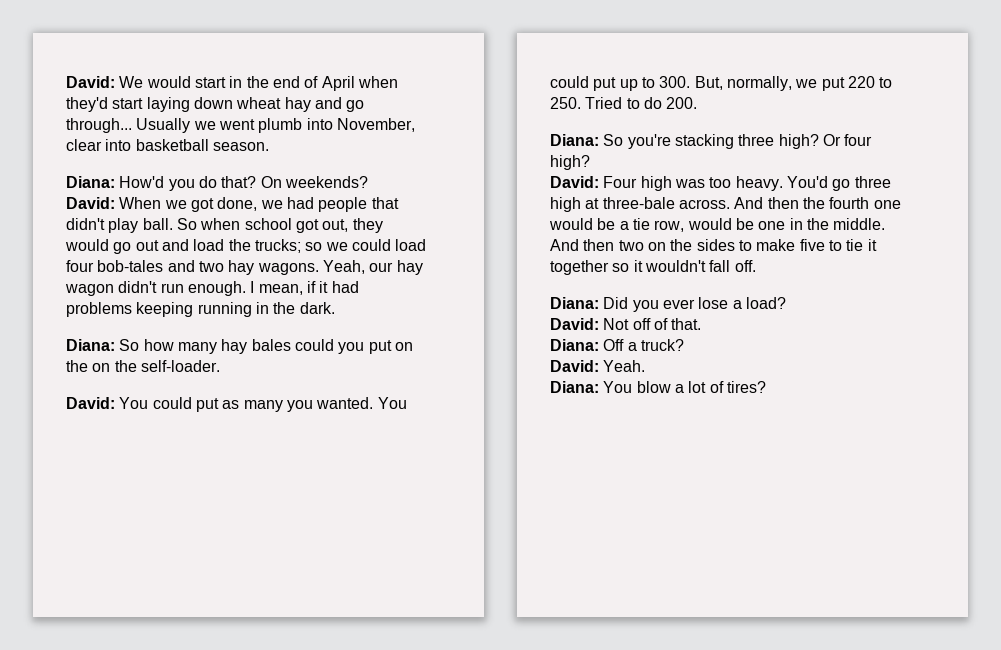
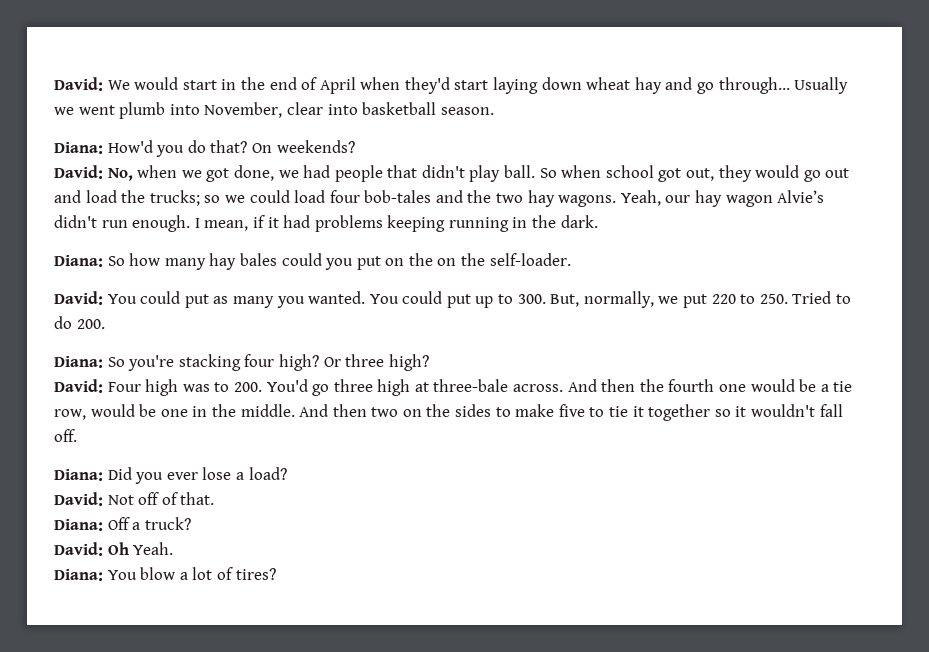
[119,197,162,209] When -> [107,165,178,181] No, when
(195, 266) none -> [467,190,492,203] the
(114, 290) none -> [777,190,825,203] Alvie’s
[738,134,775,146] three -> [244,354,275,367] four
[844,134,873,146] four -> [345,354,385,367] three
[709,176,783,191] too heavy. -> [214,382,262,392] to 200.
(599, 366) none -> [107,542,129,555] Oh

